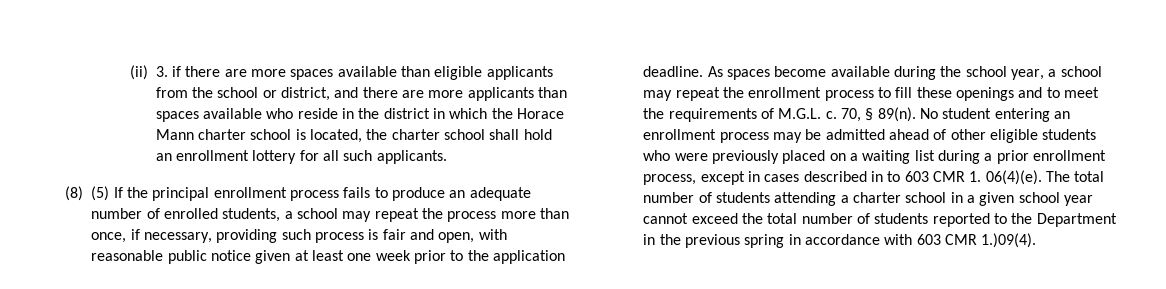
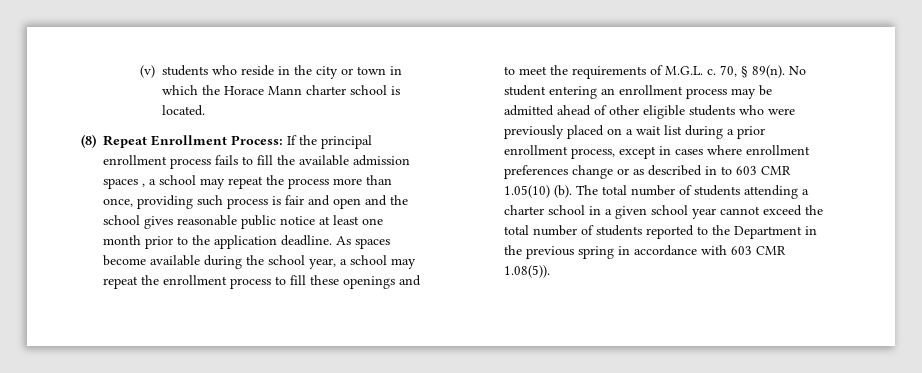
[129,65,553,80] [155,87,567,101] [155,108,263,122] (ii) 3. if there are more spaces available than eligible applicants from the school or district, and there are more applicants than spaces available -> [139,65,208,78] (v) students
[383,108,430,119] district -> [315,66,386,79] city or town
[309,129,552,143] [155,150,447,164] [65,186,110,201] located, the charter school shall hold an enrollment lottery for all such applicants. // (8) (5) -> [161,105,205,116] [81,134,284,148] located. // (8) Repeat Enrollment Process:
[391,187,531,201] [91,208,281,222] produce an adequate number of enrolled students, -> [257,155,411,166] [103,178,146,189] fill the available admission spaces ,
[130,229,213,243] if necessary, -> (134, 202) none
[438,229,507,243] open, with -> [333,195,409,209] [103,215,174,229] open and the school gives
[255,250,291,264] given -> (316, 220) none
[375,250,411,261] week -> [103,235,142,245] month
[862,150,911,164] waiting -> [636,126,662,135] wait
(800, 178) none -> [707,145,811,155] [504,165,645,179] where enrollment preferences change or as
[969,170,1042,185] 1. 06(4)(e). -> [504,185,573,198] 1.05(10) (b).
[981,233,1037,248] 1.)09(4). -> [504,265,551,278] 1.08(5)).

